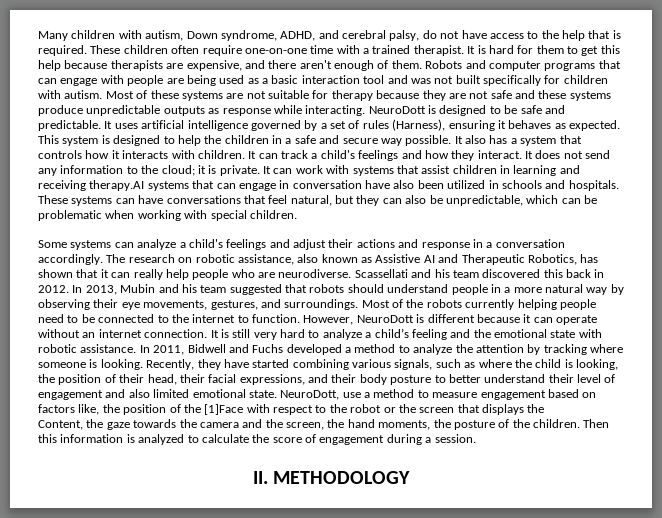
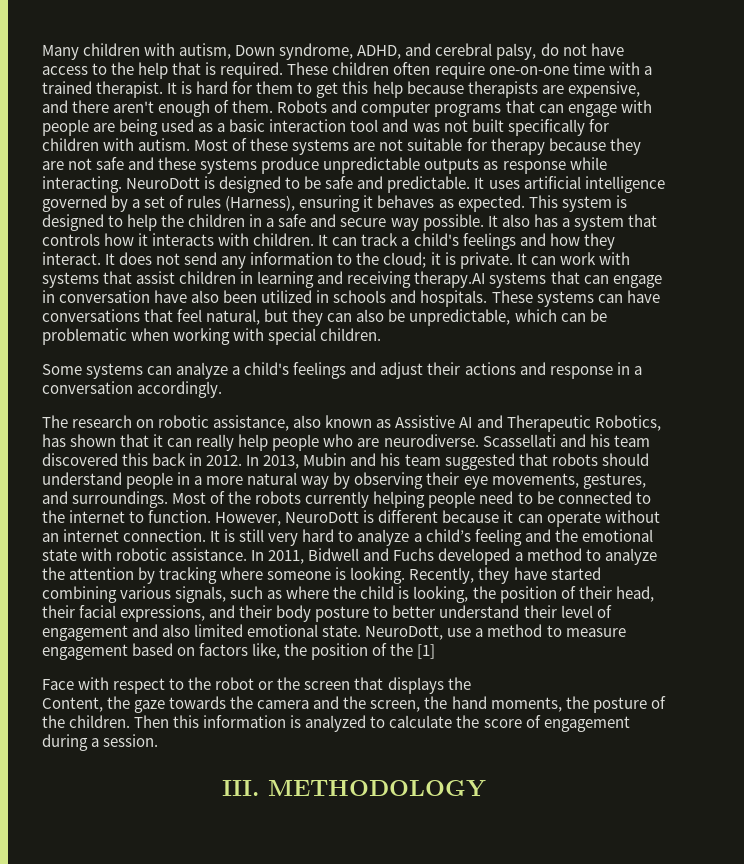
(103, 259) none -> (223, 389) //
[204,404,244,415] [1]Face -> [417,644,436,659] [42,679,74,690] [1] // Face
[252,471,268,484] II. -> [221,780,259,796] III.

